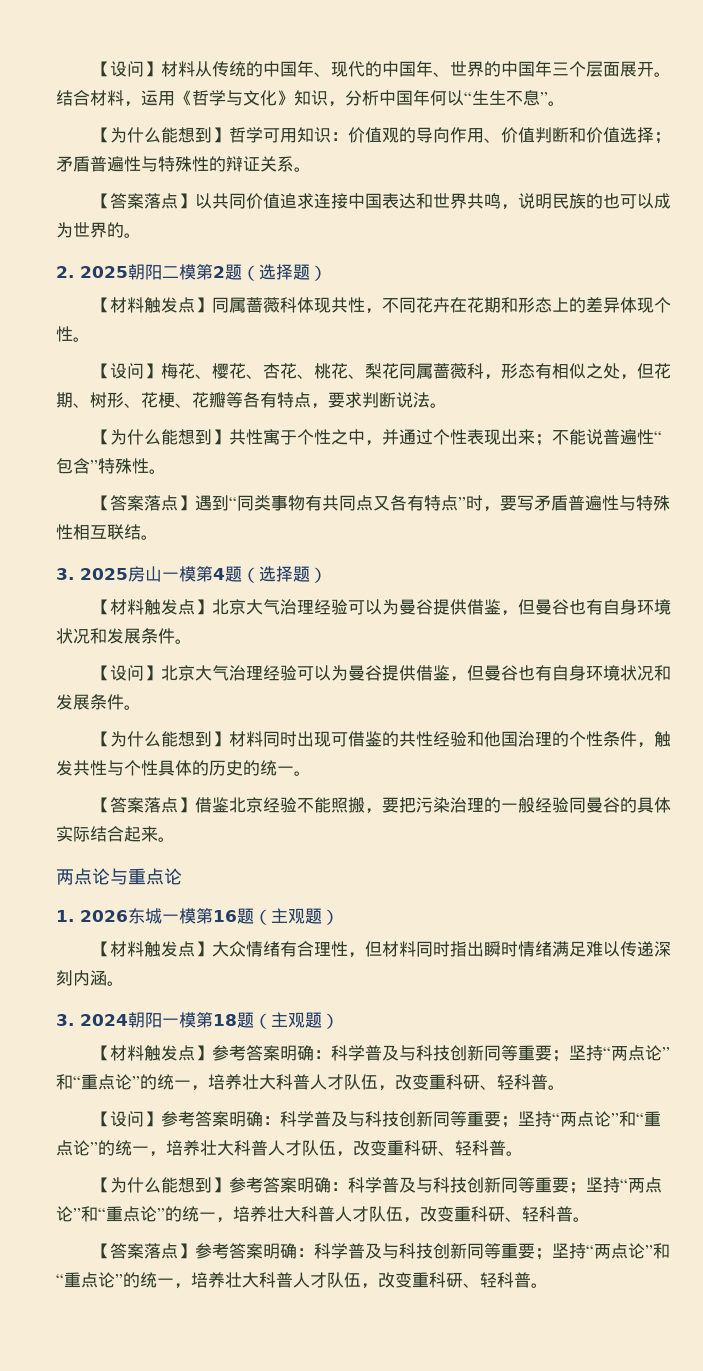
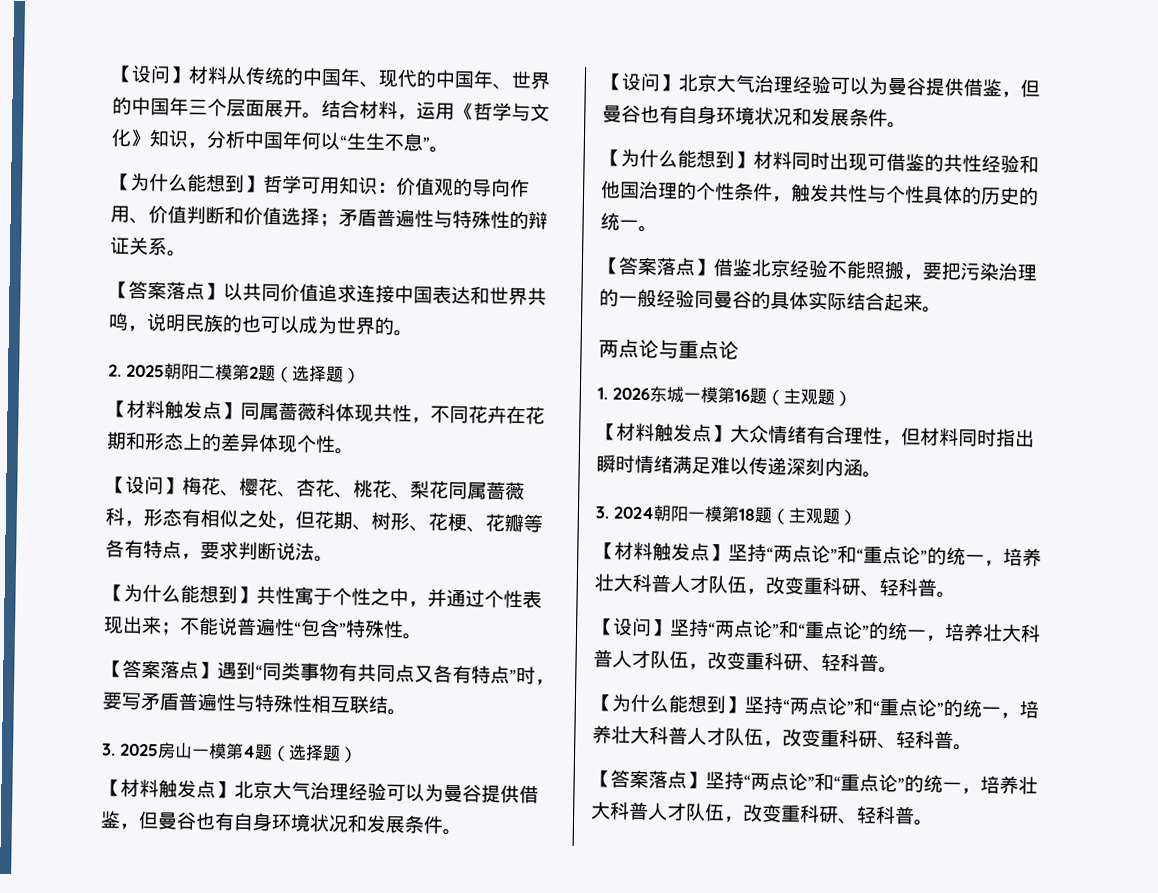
[211,1045,569,1062] 参考答案明确：科学普及与科技创新同等重要； -> (729, 552) none
[160,1111,518,1128] 参考答案明确：科学普及与科技创新同等重要； -> (671, 627) none
[228,1177,586,1194] 参考答案明确：科学普及与科技创新同等重要； -> (746, 704) none
[194,1243,552,1260] 参考答案明确：科学普及与科技创新同等重要； -> (706, 780) none

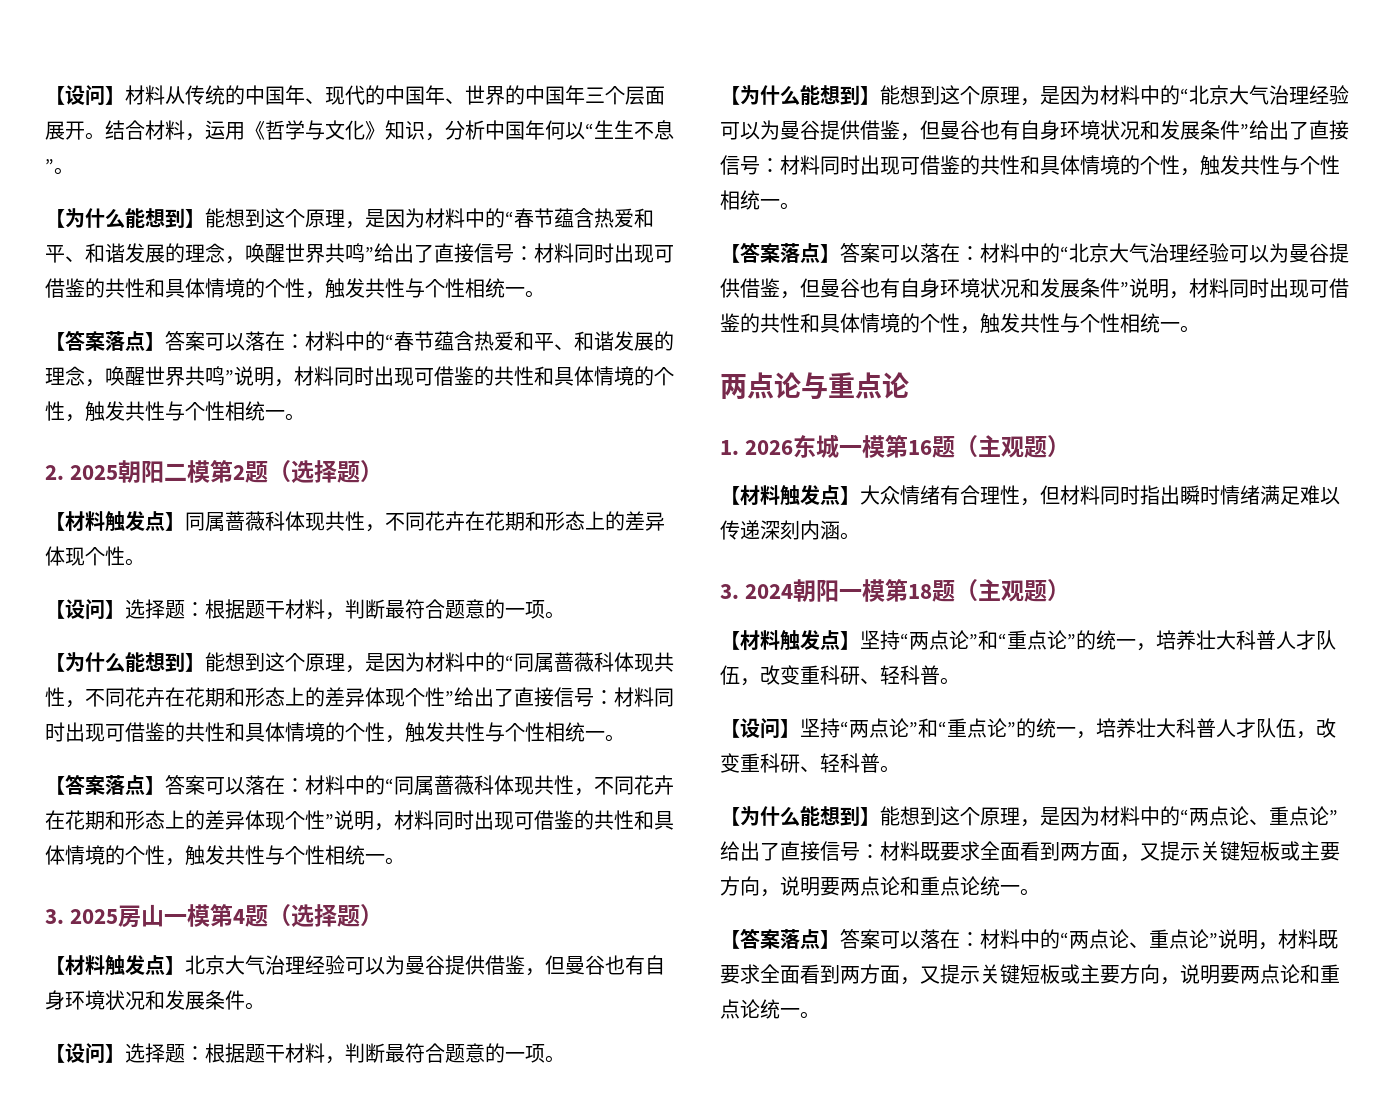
[263,174,530,198] [110,205,548,230] [110,236,187,257] [109,280,547,306] [108,312,395,336] 哲学可用知识：价值观的导向作用、价值判断和价值选择；矛盾普遍性与特殊性的辩证关系。 // 【答案落点】以共同价值追求连接中国表达和世界共鸣，说明民族的也可以成为世界的 -> [205,208,654,229] [45,243,674,264] [45,278,545,299] [45,330,674,351] [45,366,674,387] [45,401,285,422] 能想到这个原理，是因为材料中的“春节蕴含热爱和平、和谐发展的理念，唤醒世界共鸣”给出了直接信号：材料同时出现可借鉴的共性和具体情境的个性，触发共性与个性相统一。 // 【答案落点】答案可以落在：材料中的“春节蕴含热爱和平、和谐发展的理念，唤醒世界共鸣”说明，材料同时出现可借鉴的共性和具体情境的个性，触发共性与个性相统一
[182,476,525,501] [105,507,543,533] [105,539,334,563] [104,583,542,609] [103,615,422,640] [103,659,555,686] [102,692,388,714] 梅花、樱花、杏花、桃花、梨花同属蔷薇科，形态有相似之处，但花期、树形、花梗、花瓣等各有特点，要求判断说法。 // 【为什么能想到】共性寓于个性之中，并通过个性表现出来；不能说普遍性“包含”特殊性。 // 【答案落点】遇到“同类事物有共同点又各有特点”时，要写矛盾普遍性与特殊性相互联结 -> [125,599,565,620] [45,652,674,673] [45,687,674,708] [45,722,625,743] [45,774,674,796] [45,810,674,831] [45,845,385,866] 选择题：根据题干材料，判断最符合题意的一项。 // 【为什么能想到】能想到这个原理，是因为材料中的“同属蔷薇科体现共性，不同花卉在花期和形态上的差异体现个性”给出了直接信号：材料同时出现可借鉴的共性和具体情境的个性，触发共性与个性相统一。 // 【答案落点】答案可以落在：材料中的“同属蔷薇科体现共性，不同花卉在花期和形态上的差异体现个性”说明，材料同时出现可借鉴的共性和具体情境的个性，触发共性与个性相统一
(680, 82) none -> [125,1043,565,1064] [720,85,1189,106] 选择题：根据题干材料，判断最符合题意的一项。 // 【为什么能想到】能想到这个原理，是因为材料中的“
[887,121,907,129] [601,148,1039,174] [600,180,1039,206] [600,212,658,233] [599,256,1037,282] [599,288,923,312] 。 // 【为什么能想到】材料同时出现可借鉴的共性经验和他国治理的个性条件，触发共性与个性具体的历史的统一。 // 【答案落点】借鉴北京经验不能照搬，要把污染治理的一般经验同曼谷的具体实际结合起来 -> [1240,120,1349,140] [720,155,1340,176] [720,190,800,210] [720,242,1349,263] [720,278,1349,299] [720,313,1180,334] ”给出了直接信号：材料同时出现可借鉴的共性和具体情境的个性，触发共性与个性相统一。 // 【答案落点】答案可以落在：材料中的“北京大气治理经验可以为曼谷提供借鉴，但曼谷也有自身环境状况和发展条件”说明，材料同时出现可借鉴的共性和具体情境的个性，触发共性与个性相统一
[744,695,1039,720] [592,725,973,751] [591,769,1038,795] [591,801,915,825] 坚持“两点论”和“重点论”的统一，培养壮大科普人才队伍，改变重科研、轻科普。 // 【答案落点】坚持“两点论”和“重点论”的统一，培养壮大科普人才队伍，改变重科研、轻科普 -> [880,806,1338,827] [720,841,1340,862] [720,876,1040,897] [720,928,1338,950] [720,964,1340,985] [720,999,800,1019] 能想到这个原理，是因为材料中的“两点论、重点论”给出了直接信号：材料既要求全面看到两方面，又提示关键短板或主要方向，说明要两点论和重点论统一。 // 【答案落点】答案可以落在：材料中的“两点论、重点论”说明，材料既要求全面看到两方面，又提示关键短板或主要方向，说明要两点论和重点论统一

